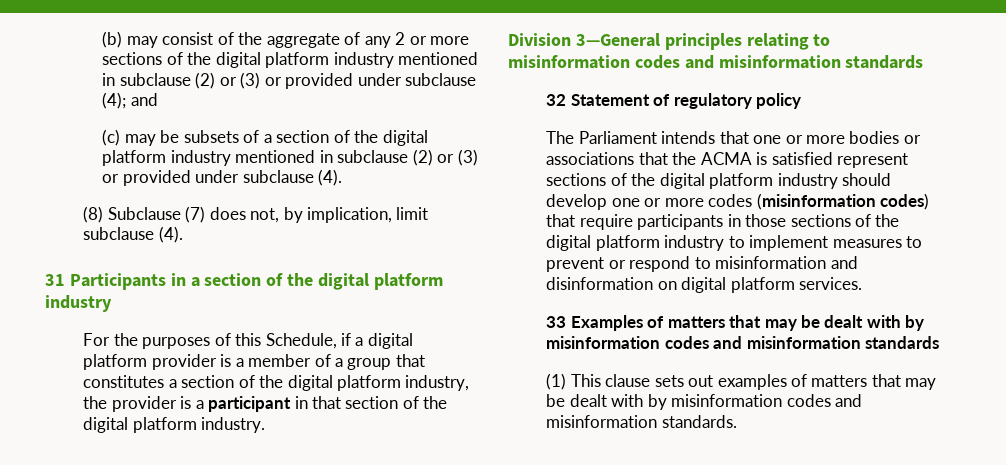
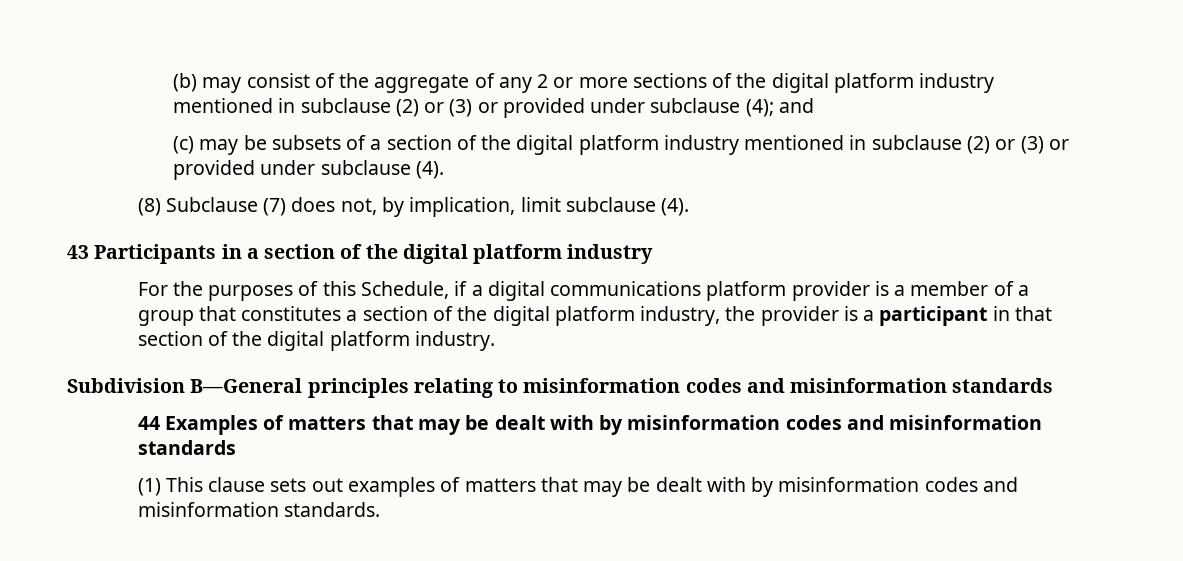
[45,274,65,286] 31 -> [67,245,89,259] 43
(413, 341) none -> [550,281,702,296] communications
[508,33,660,47] Division 3—General -> [67,378,303,393] Subdivision B—General
[546,93,802,109] [546,131,921,144] [546,152,909,168] [546,173,892,189] [546,193,930,210] [546,214,900,230] [546,235,923,251] [546,256,858,272] [546,277,863,293] [546,316,567,328] 32 Statement of regulatory policy // The Parliament intends that one or more bodies or associations that the ACMA is satisfied represent sections of the digital platform industry should develop one or more codes (misinformation codes) that require participants in those sections of the digital platform industry to implement measures to prevent or respond to misinformation and disinformation on digital platform services. // 33 -> [137,416,160,430] 44

